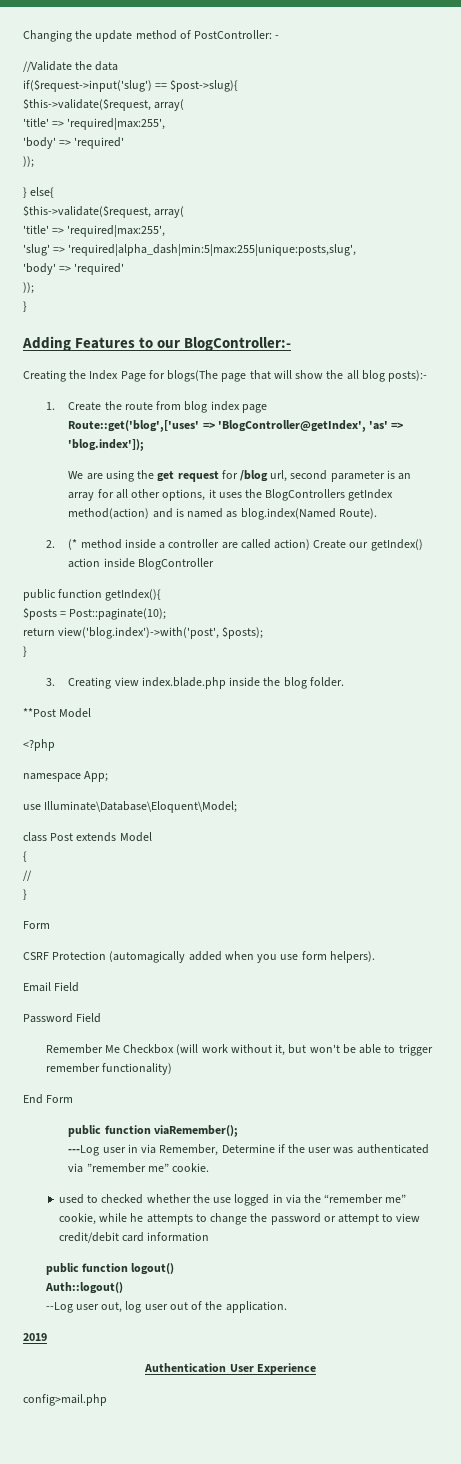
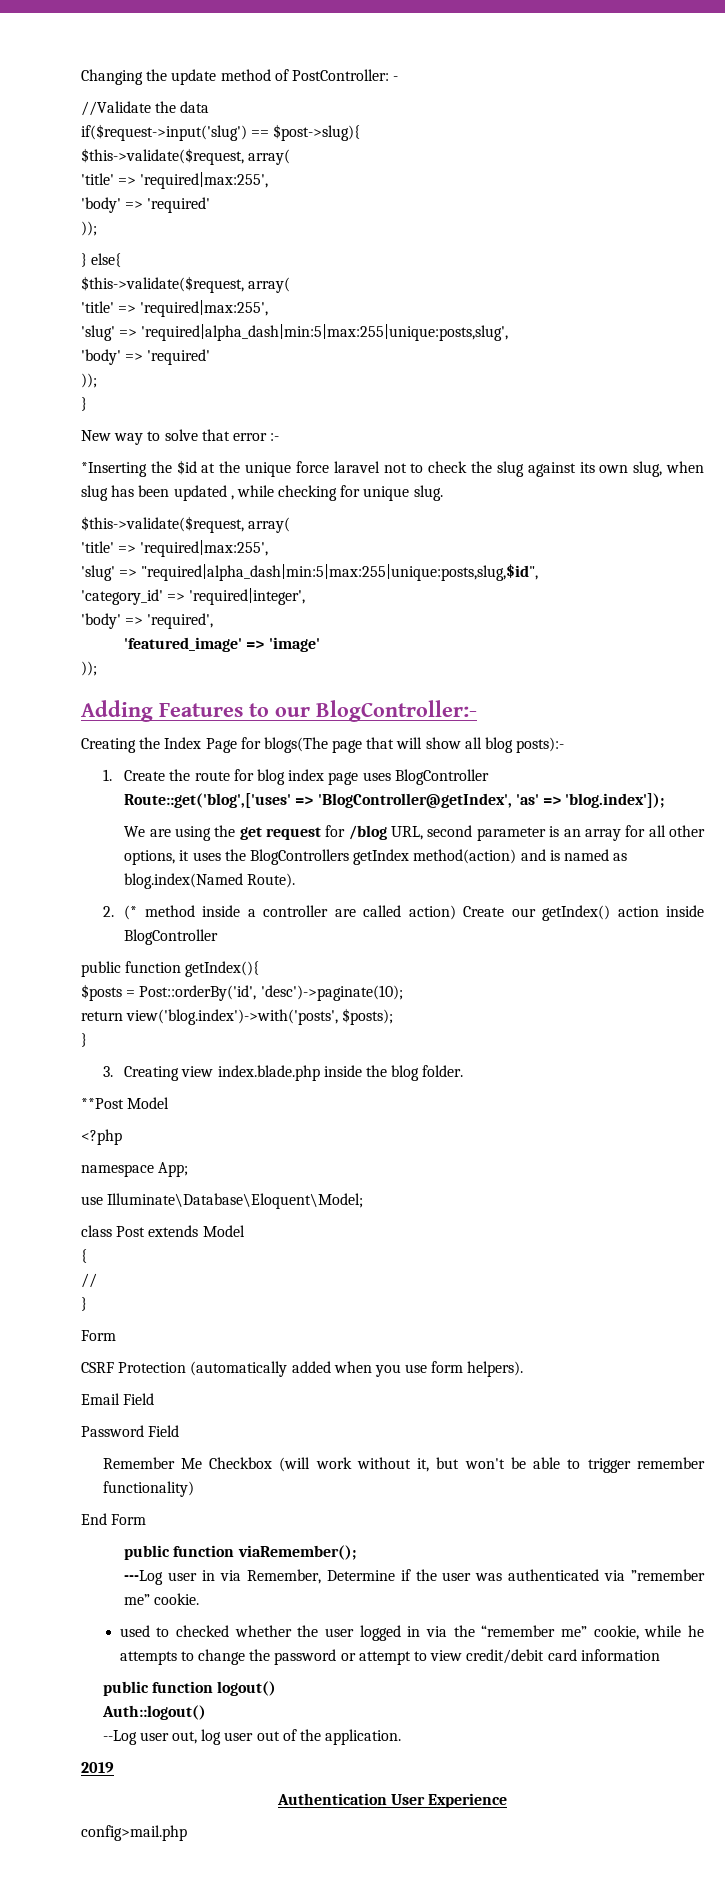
(27, 306) none -> [81,429,280,445] [81,460,705,477] [81,485,443,501] [81,516,291,533] [81,540,269,557] [81,564,539,581] [81,588,306,605] [81,613,214,629] [124,637,320,652] [81,661,97,676] // New way to solve that error :- // *Inserting the $id at the unique force laravel not to check the slug against its own slug, when slug has been updated , while checking for unique slug. // $this->validate($request, array( // 'title' => 'required|max:255', // 'slug' => "required|alpha_dash|min:5|max:255|unique:posts,slug,$id", // 'category_id' => 'required|integer', // 'body' => 'required', // 'featured_image' => 'image' // ));
[326,370,344,379] the -> (461, 743) none
[156,401,182,410] from -> [233,769,254,781] for
(267, 408) none -> [362,769,489,785] uses BlogController
[270,470,288,482] url, -> [391,826,424,840] URL,
[69,608,167,620] Post::paginate(10); -> [139,985,403,1001] Post::orderBy('id', 'desc')->paginate(10);
[58,627,220,639] view('blog.index')->with('post', -> [126,1009,339,1025] view('blog.index')->with('posts',
[109,951,186,963] (automagically -> [190,1361,288,1377] (automatically
[213,1197,232,1203] use -> [325,1628,355,1637] user

